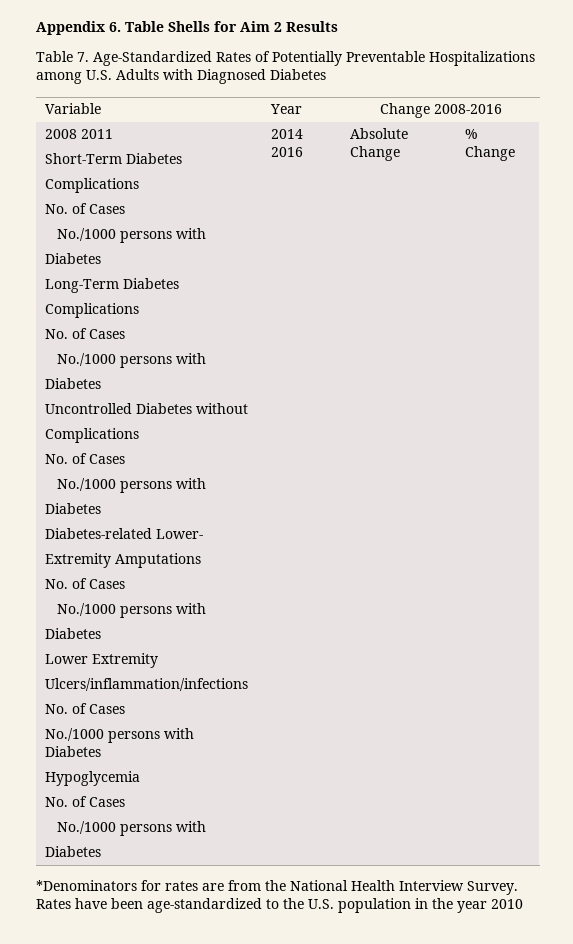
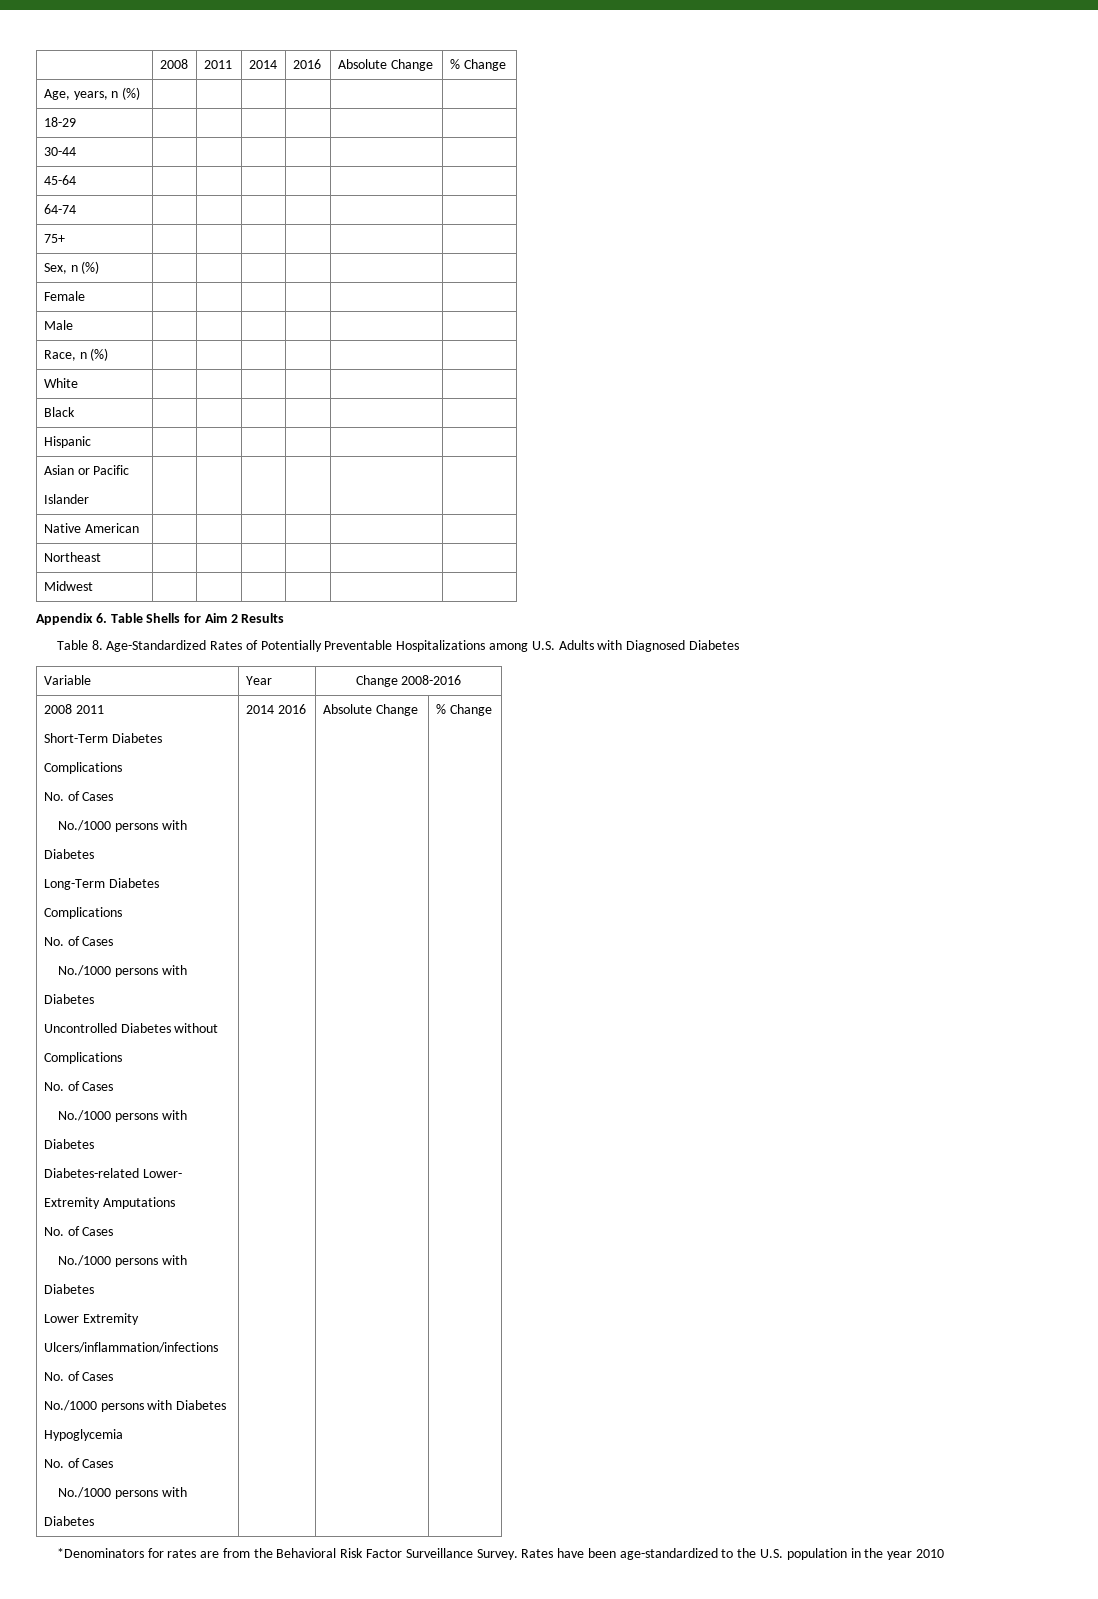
(36, 28) none -> [159,59,188,69] [203,60,232,69] [248,60,277,69] [292,59,321,69] [337,59,433,71] [449,59,506,71] [43,87,141,100] [43,117,76,127] [43,147,76,156] [43,175,76,185] [43,204,76,214] [43,234,65,243] [43,261,100,274] [43,291,85,301] [43,320,73,330] [43,348,109,361] [43,378,78,388] [43,407,75,417] [43,436,91,448] [43,465,130,475] [43,494,89,504] [43,523,139,533] [43,552,101,562] [43,581,93,591] | 2008 | 2011 | 2014 | 2016 | Absolute Change | % Change // Age, years, n (%) | | | | | | // 18-29 | | | | | | // 30-44 | | | | | | // 45-64 | | | | | | // 64-74 | | | | | | // 75+ | | | | | | // Sex, n (%) | | | | | | // Female | | | | | | // Male | | | | | | // Race, n (%) | | | | | | // White | | | | | | // Black | | | | | | // Hispanic | | | | | | // Asian or Pacific // Islander | | | | | | // Native American | | | | | | // Northeast | | | | | | // Midwest | | | | | | //
[77,52,89,62] 7. -> [91,640,103,650] 8.
[290,880,464,891] National Health Interview -> [276,1548,473,1558] Behavioral Risk Factor Surveillance

